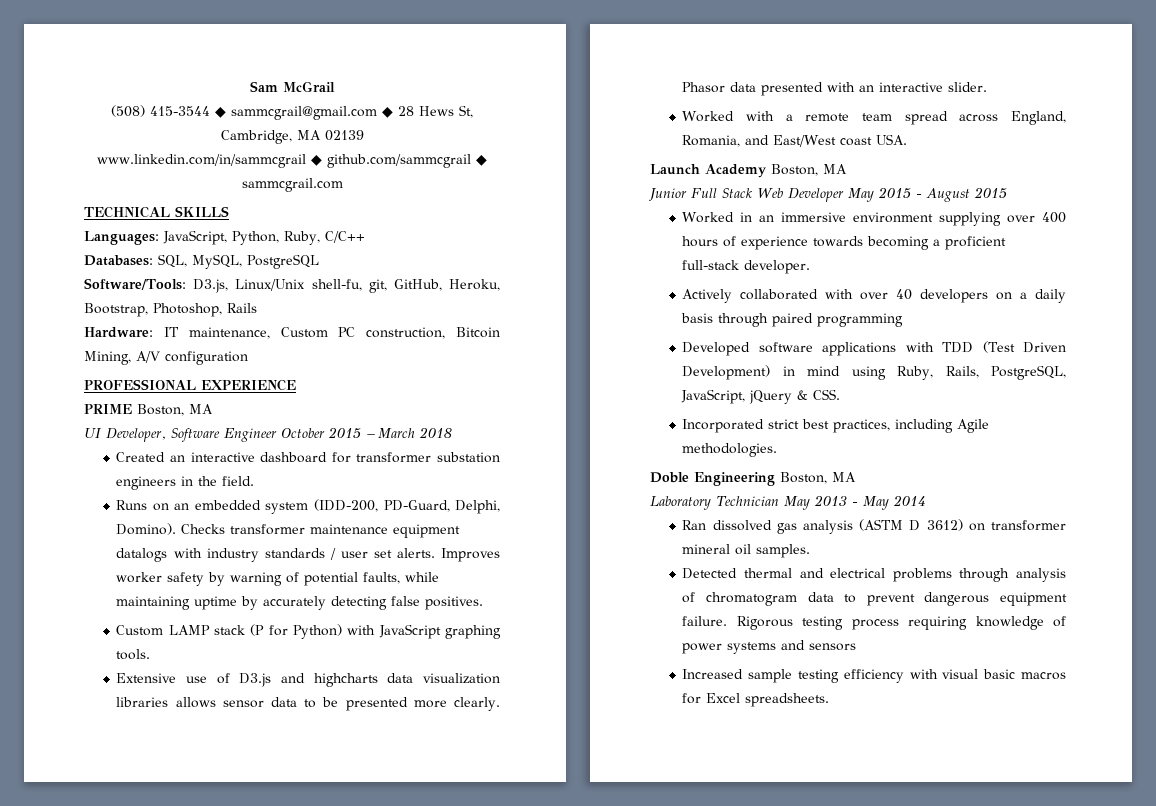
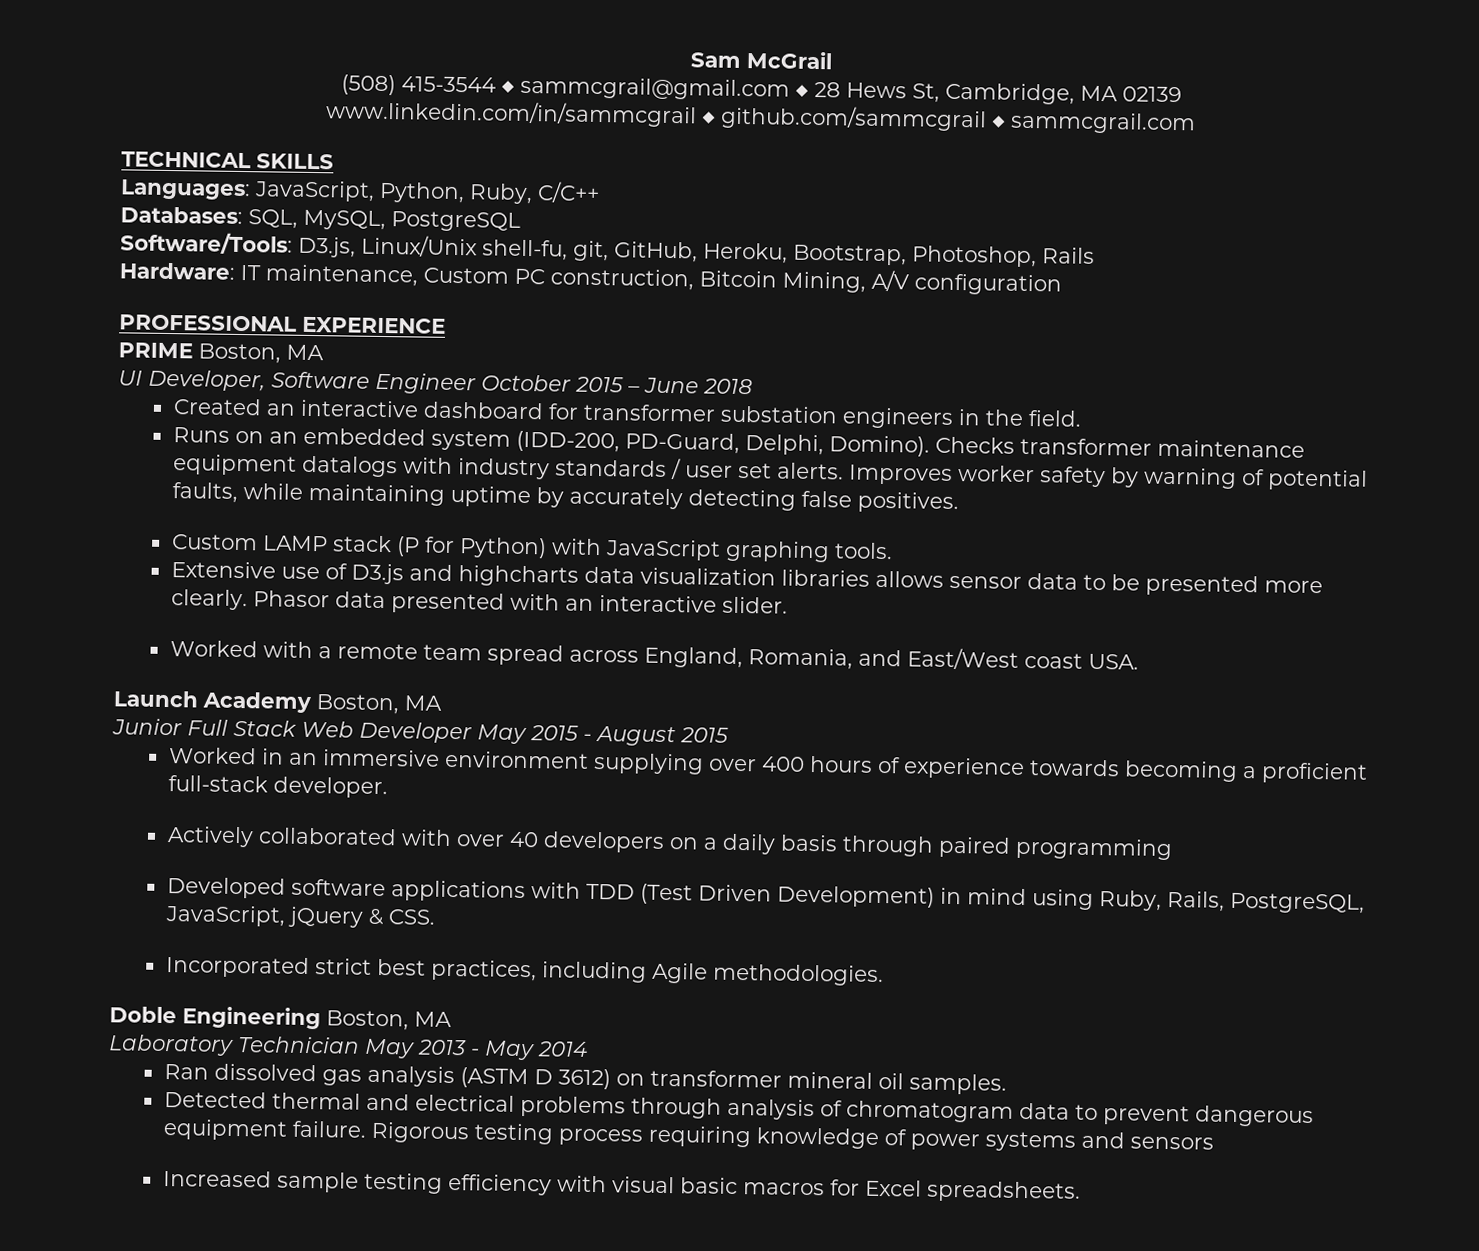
[378,428,415,438] March -> [644,377,699,394] June

